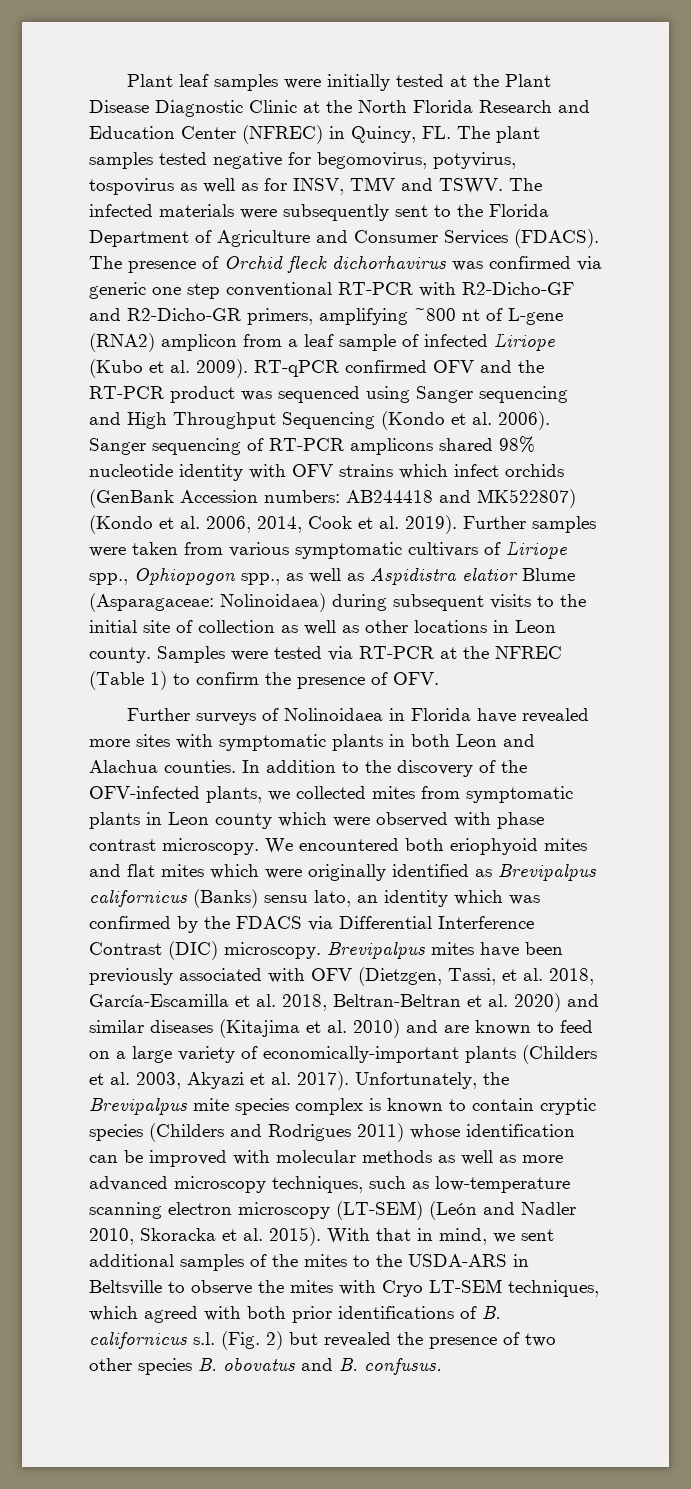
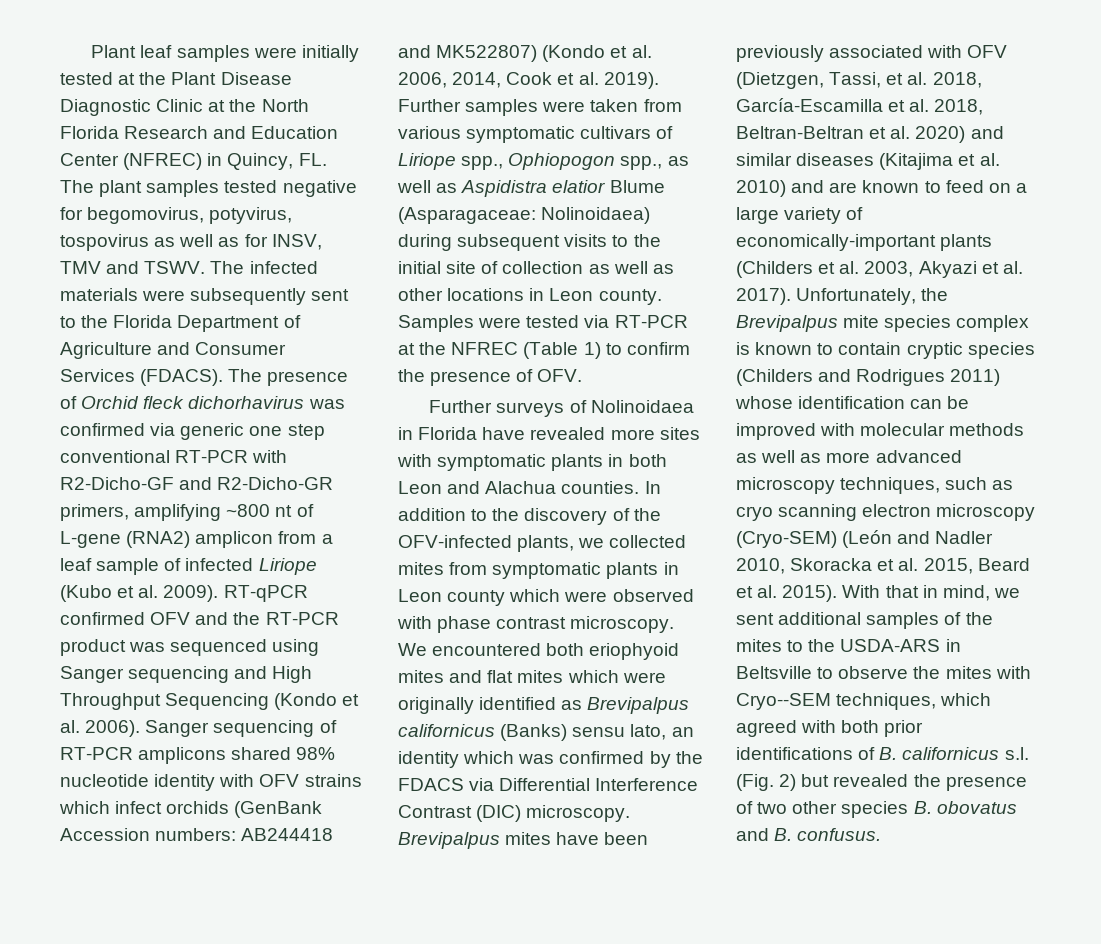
[435,1176,570,1193] low-temperature -> [736,506,773,521] cryo
[336,1201,423,1220] (LT-SEM) -> [736,531,837,548] (Cryo-SEM)
(263, 1234) none -> [923,558,1030,574] [736,585,778,598] 2015, Beard et al.
[382,1279,502,1297] Cryo LT-SEM -> [736,693,831,710] Cryo--SEM

